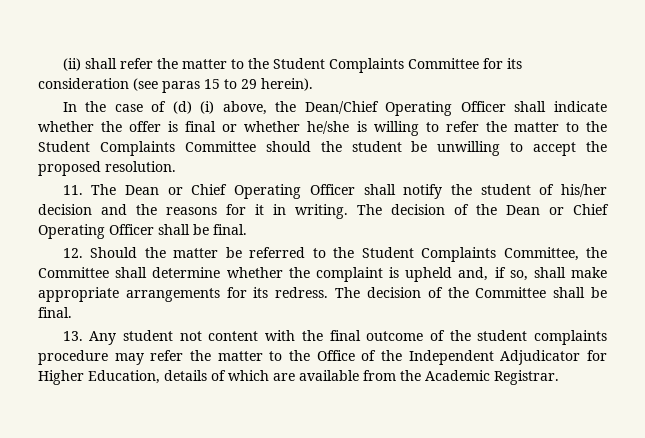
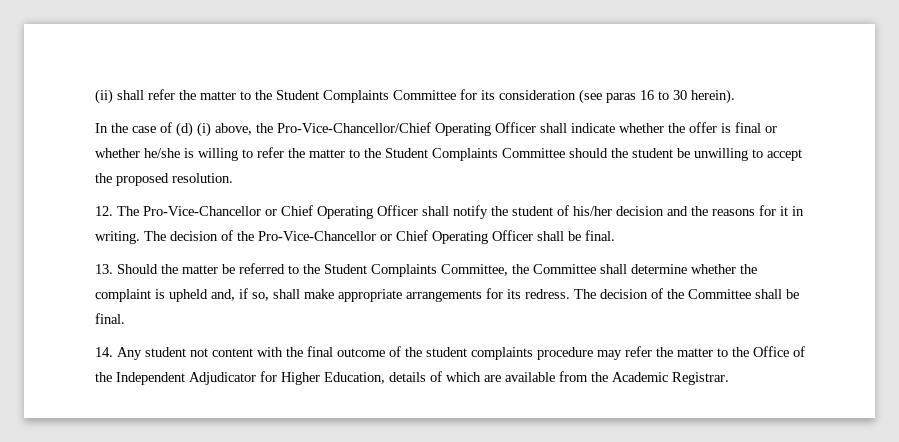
[204,79,257,89] 15 to 29 -> [640,90,687,100] 16 to 30
[304,101,379,114] Dean/Chief -> [277,122,431,133] Pro-Vice-Chancellor/Chief
[62,184,160,195] 11. The Dean -> [95,206,261,216] 12. The Pro-Vice-Chancellor
[506,205,540,215] Dean -> [258,231,376,241] Pro-Vice-Chancellor
[62,248,83,258] 12. -> [95,264,113,274] 13.
[62,331,83,341] 13. -> [95,347,113,357] 14.

